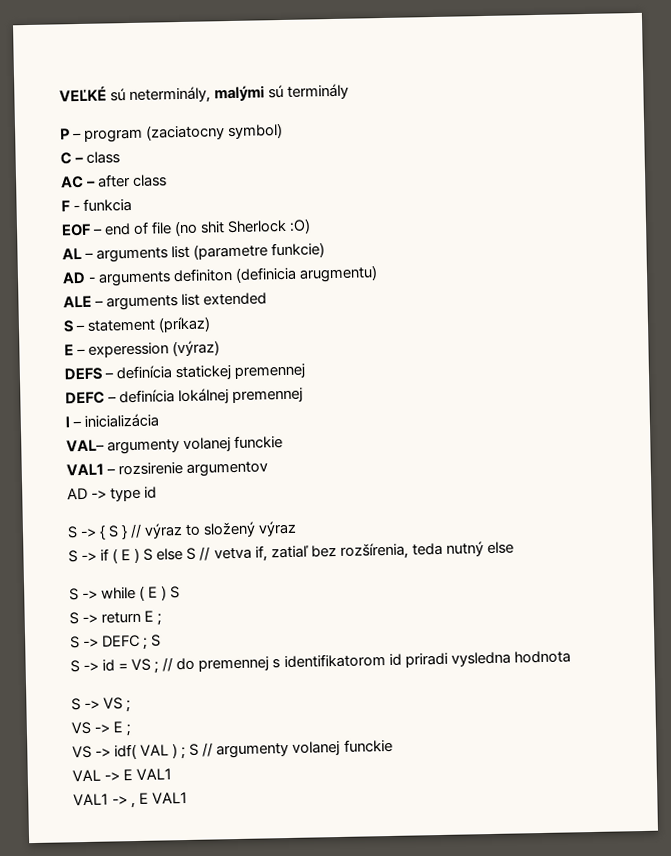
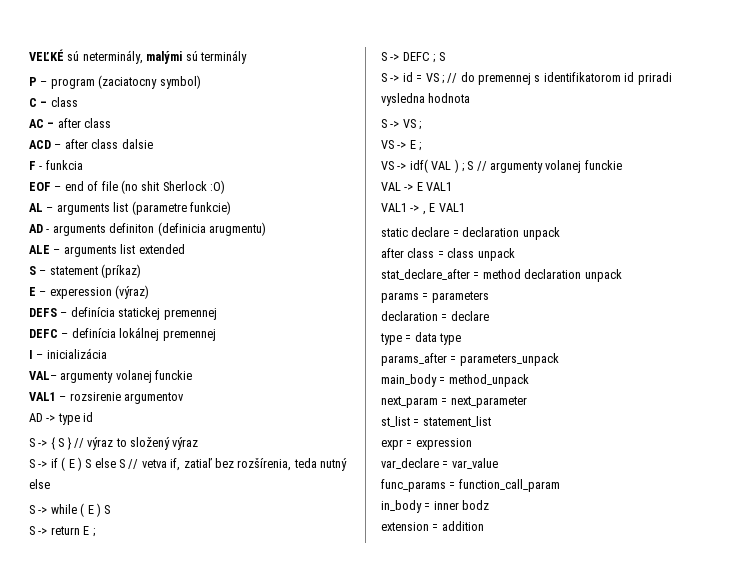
(168, 180) none -> [29,139,153,149] // ACD – after class dalsie
(189, 797) none -> [381,227,560,240] [381,248,515,261] [381,269,622,282] [381,291,489,303] [381,311,489,321] [380,332,462,345] [381,353,559,366] [381,374,529,387] [381,396,527,408] [381,416,491,427] [381,438,472,450] [381,458,498,469] [381,479,560,492] [381,500,490,513] [381,521,484,531] // static declare = declaration unpack // after class = class unpack // stat_declare_after = method declaration unpack // params = parameters // declaration = declare // type = data type // params_after = parameters_unpack // main_body = method_unpack // next_param = next_parameter // st_list = statement_list // expr = expression // var_declare = var_value // func_params = function_call_param // in_body = inner bodz // extension = addition

